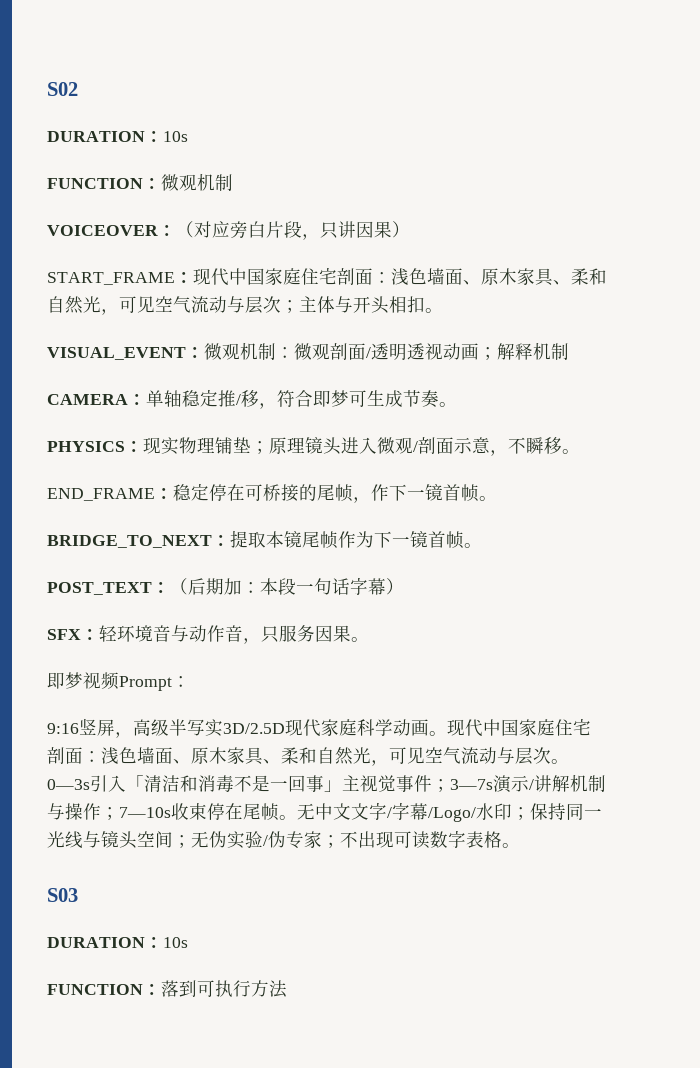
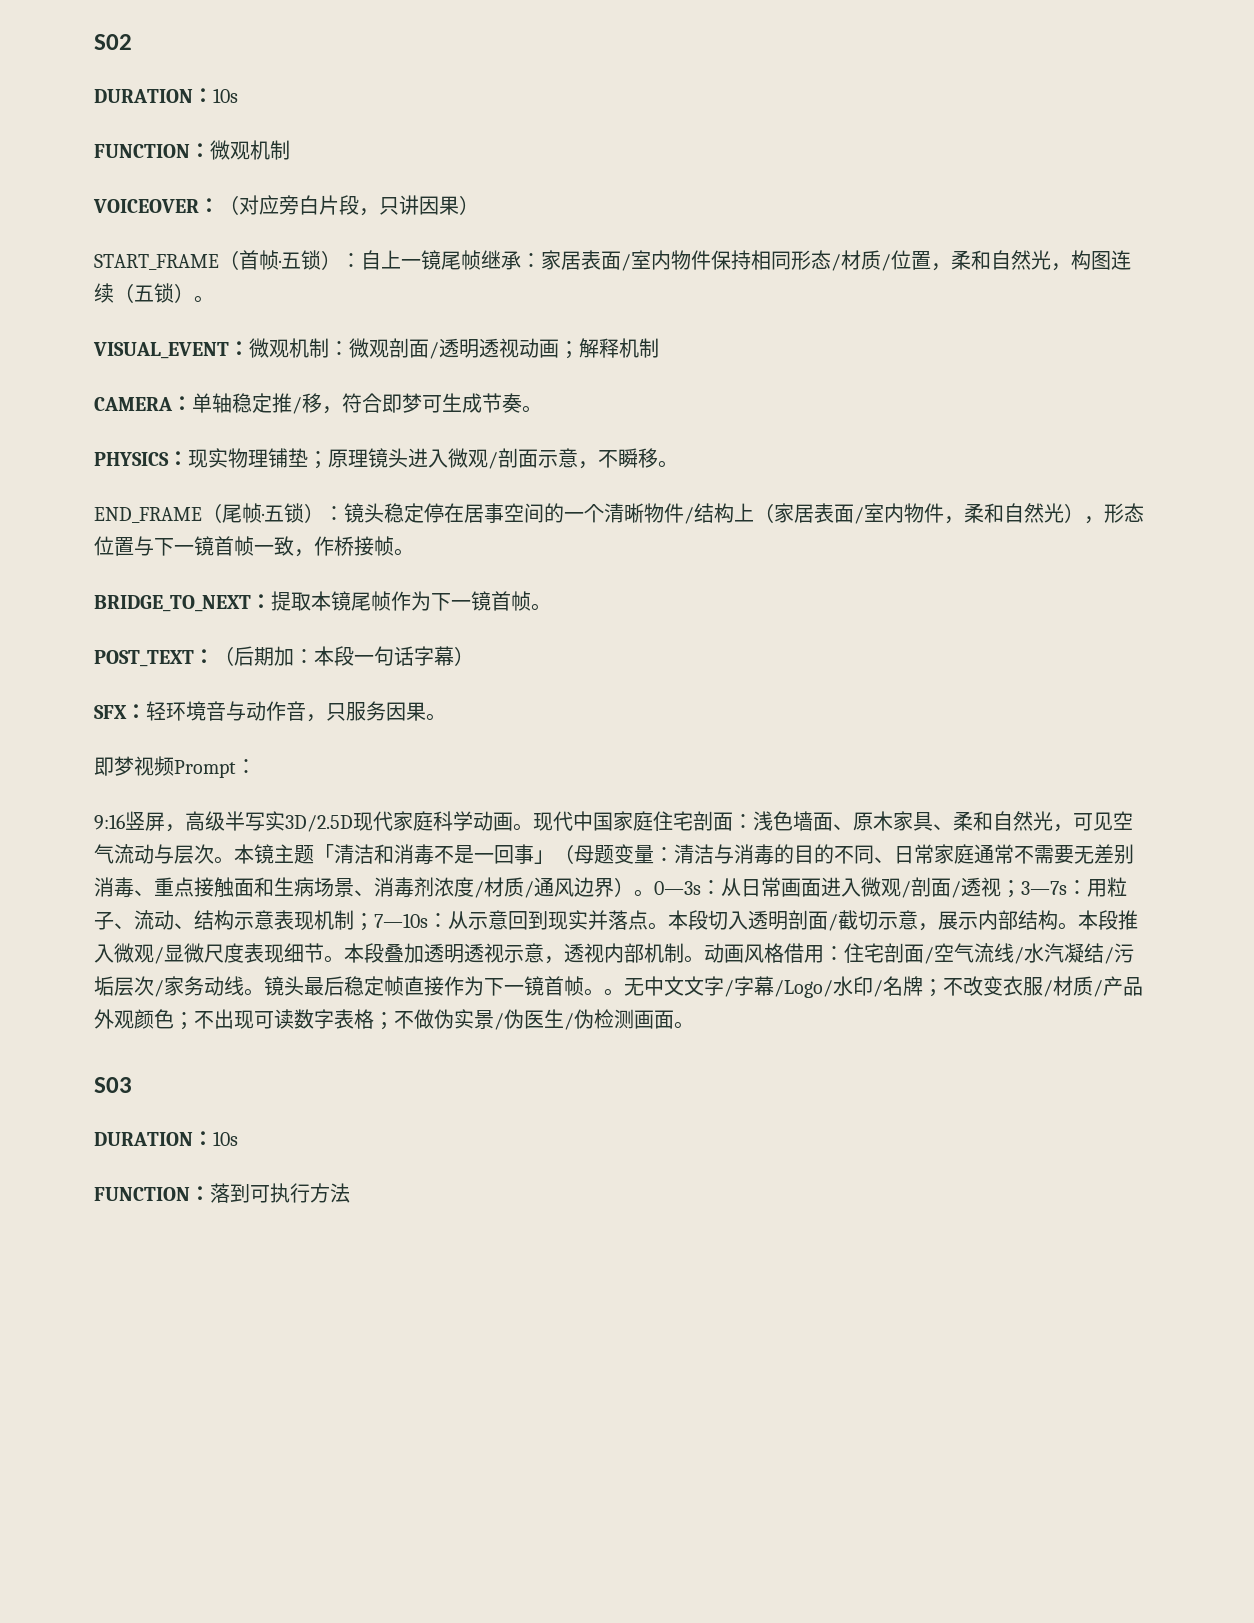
[175,268,607,286] [47,296,425,315] ：现代中国家庭住宅剖面：浅色墙面、原木家具、柔和自然光，可见空气流动与层次；主体与开头相扣 -> [219,250,1131,271] [94,283,194,303] （首帧·五锁）：自上一镜尾帧继承：家居表面/室内物件保持相同形态/材质/位置，柔和自然光，构图连续（五锁）
[155,483,461,503] ：稳定停在可桥接的尾帧，作下一镜首 -> [202,503,1144,524] [94,536,374,557] （尾帧·五锁）：镜头稳定停在居事空间的一个清晰物件/结构上（家居表面/室内物件，柔和自然光），形态位置与下一镜首帧一致，作桥接
[47,775,126,792] 0—3s引入 -> [234,844,314,864] 本镜主题
[342,774,606,793] [47,803,279,821] 主视觉事件；3—7s演示/讲解机制与操作；7—10s收束停在尾帧 -> [554,844,1134,865] [94,877,1127,898] [94,910,1138,931] [94,943,1134,964] [94,976,604,997] （母题变量：清洁与消毒的目的不同、日常家庭通常不需要无差别消毒、重点接触面和生病场景、消毒剂浓度/材质/通风边界）。0—3s：从日常画面进入微观/剖面/透视；3—7s：用粒子、流动、结构示意表现机制；7—10s：从示意回到现实并落点。本段切入透明剖面/截切示意，展示内部结构。本段推入微观/显微尺度表现细节。本段叠加透明透视示意，透视内部机制。动画风格借用：住宅剖面/空气流线/水汽凝结/污垢层次/家务动线。镜头最后稳定帧直接作为下一镜首帧。
[512,803,602,820] [47,830,322,849] ；保持同一光线与镜头空间；无伪实验/伪专家 -> [873,976,1143,997] [94,1009,174,1029] /名牌；不改变衣服/材质/产品外观颜色
(502, 839) none -> [374,1009,674,1030] ；不做伪实景/伪医生/伪检测画面

